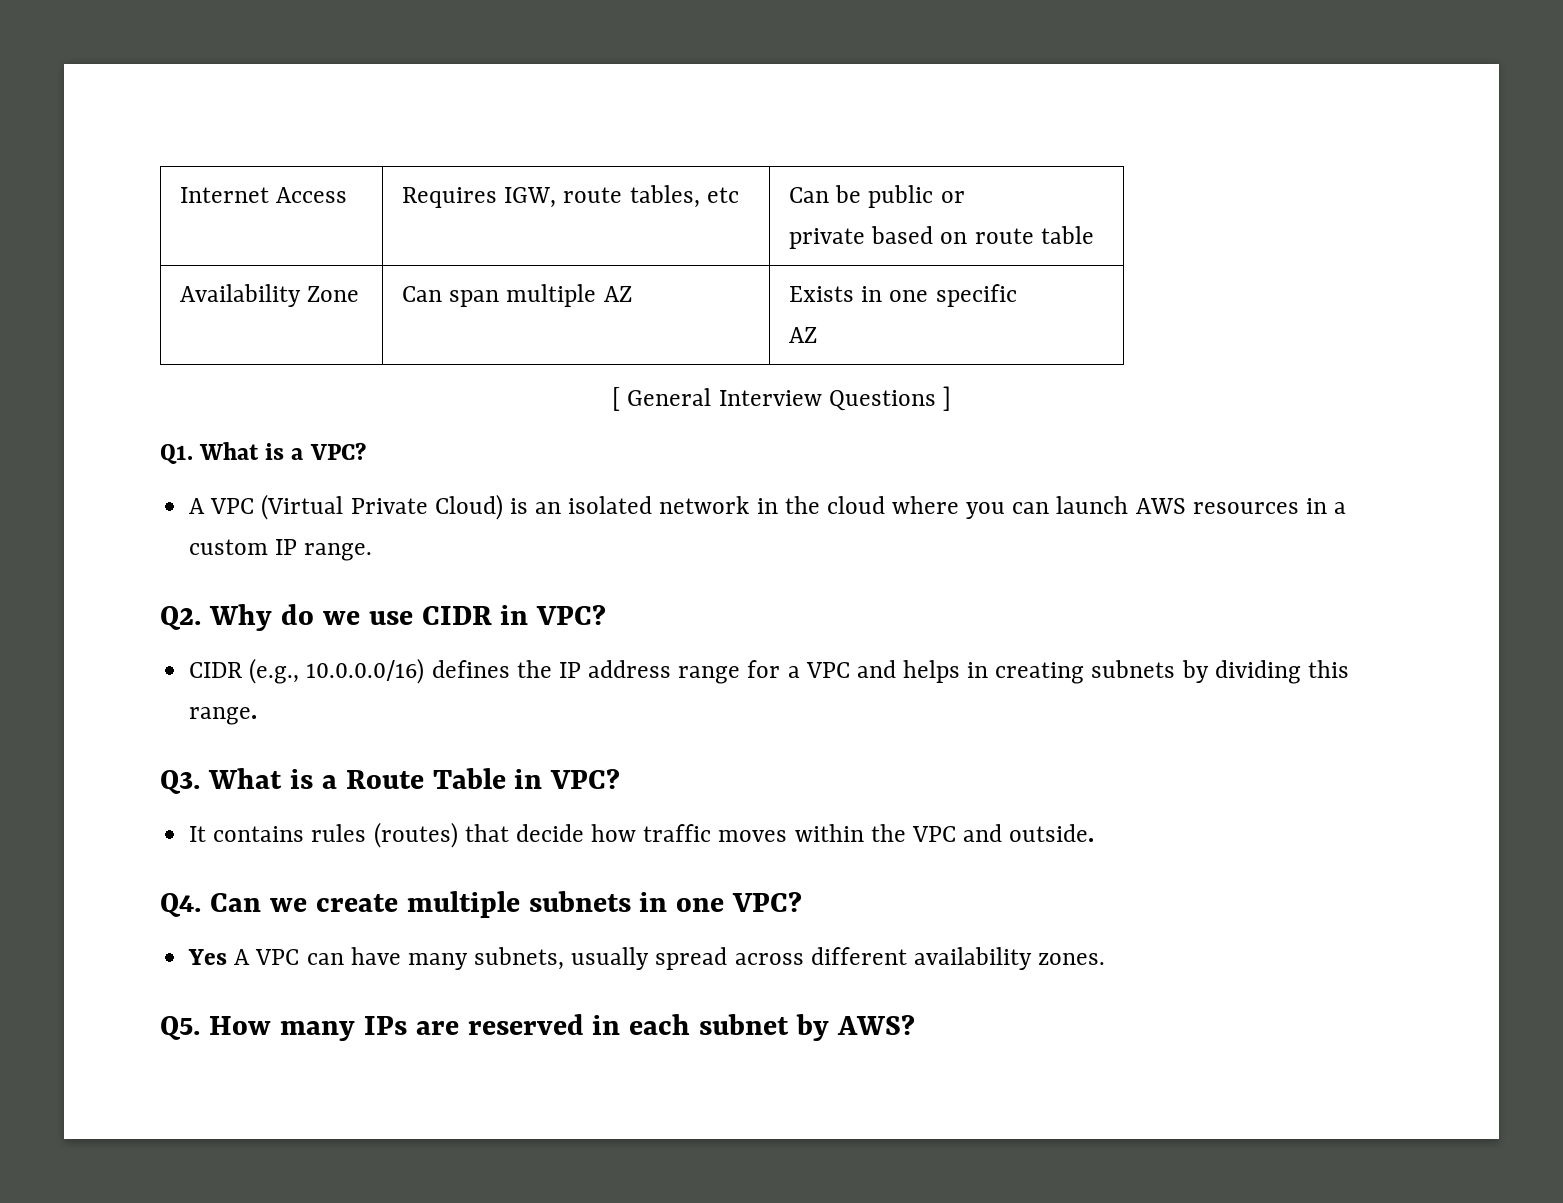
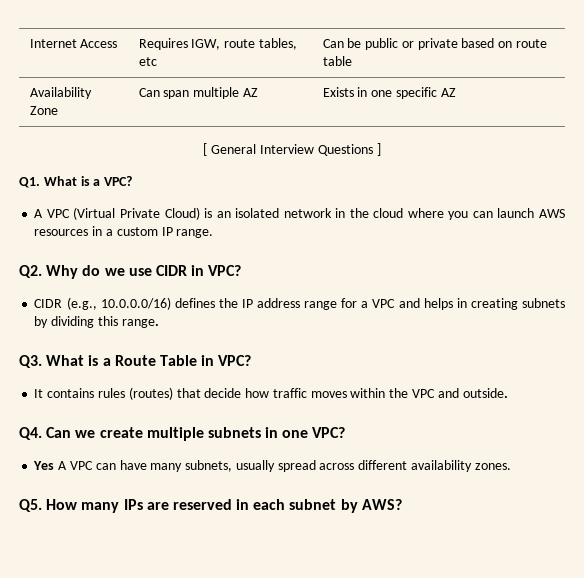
(965, 197) // -> (414, 44) none
(1017, 295) // -> (437, 93) none

